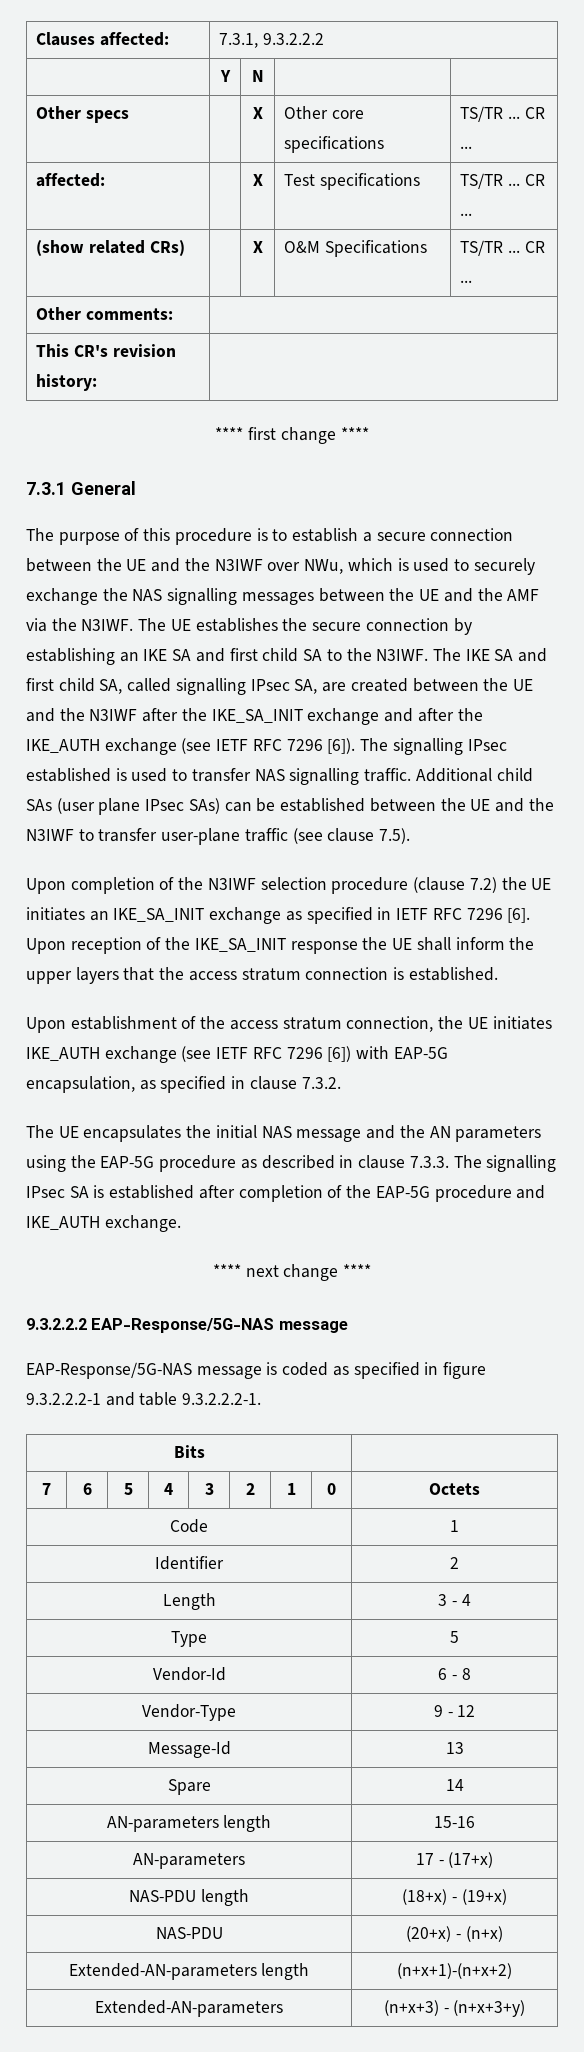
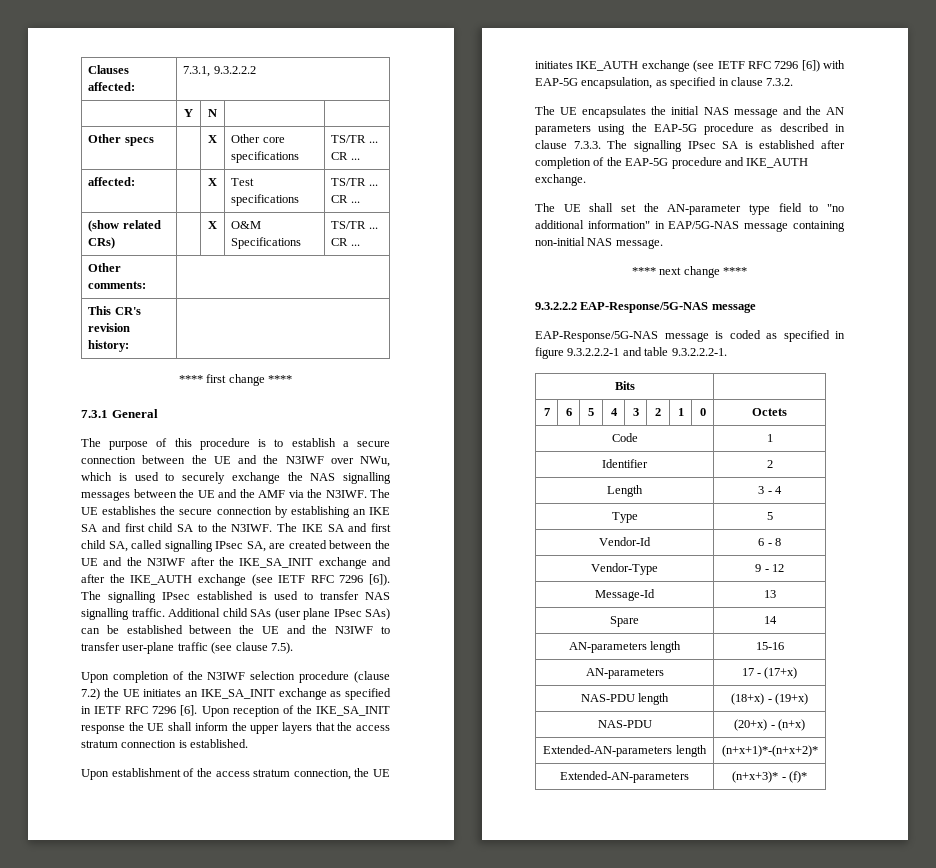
(181, 1223) none -> [535,203,844,215] [535,220,845,232] [535,237,663,249] // The UE shall set the AN-parameter type field to "no additional information" in EAP/5G-NAS message containing non-initial NAS message.
[397,1963,512,1979] (n+x+1)-(n+x+2) -> [721,745,818,757] (n+x+1)*-(n+x+2)*
[383,2000,526,2017] (n+x+3) - (n+x+3+y) -> [732,771,807,783] (n+x+3)* - (f)*

